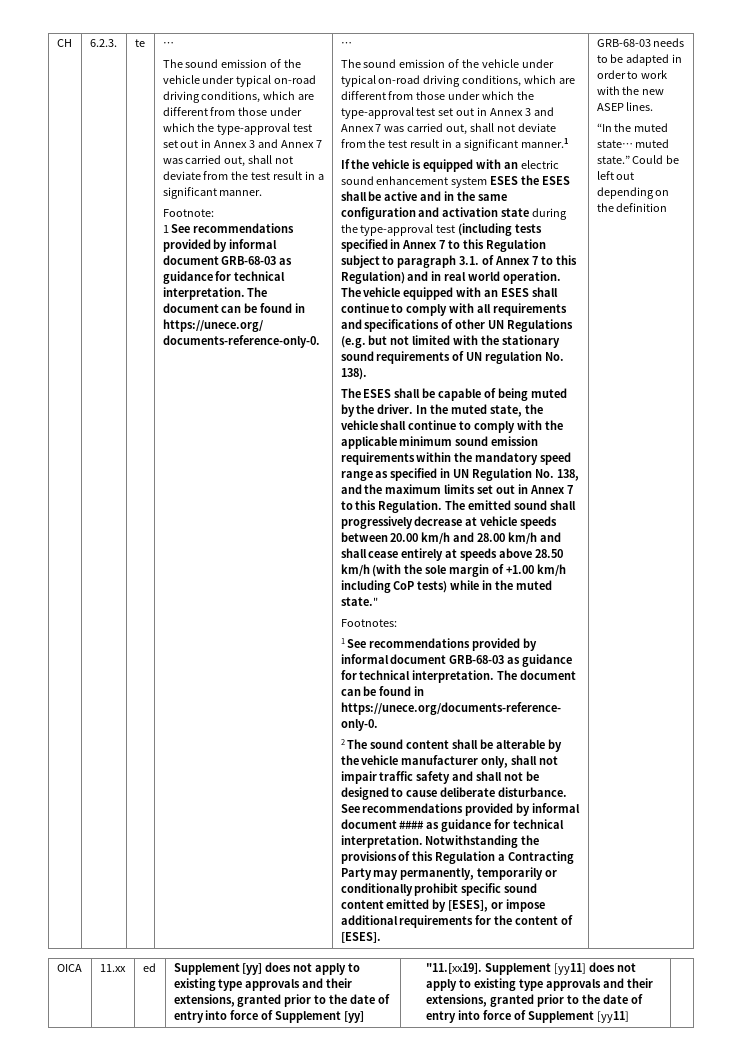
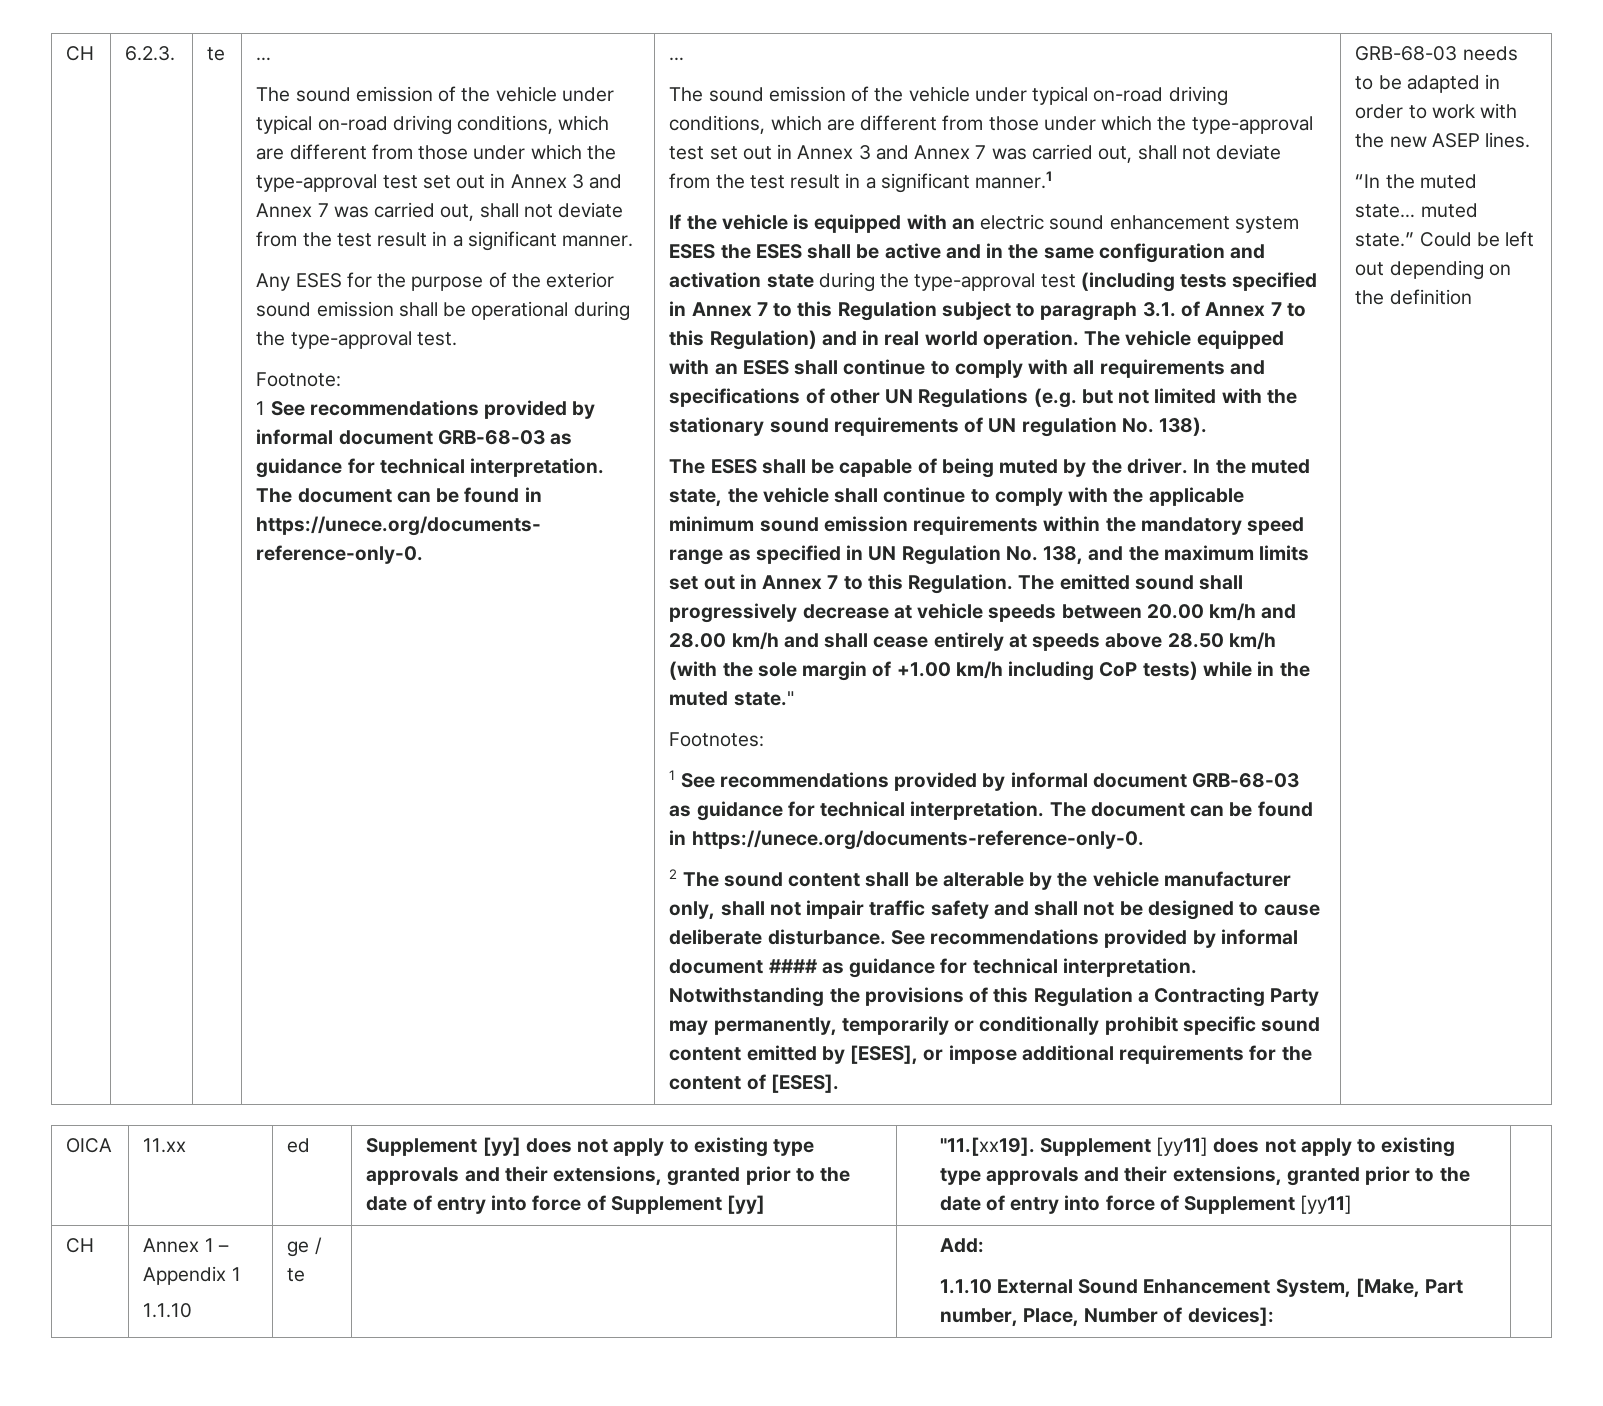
(263, 193) none -> [256,272,615,291] [256,301,630,321] [256,331,457,349] // Any ESES for the purpose of the exterior sound emission shall be operational during the type-approval test.
(629, 1017) none -> [66,1238,95,1253] [143,1238,229,1253] [143,1266,241,1285] [143,1303,193,1318] [287,1237,322,1257] [287,1268,306,1282] [939,1238,984,1253] [939,1278,1464,1298] [939,1307,1274,1327] // CH | Annex 1 – Appendix 1 // 1.1.10 | ge / te | | Add: // 1.1.10 External Sound Enhancement System, [Make, Part number, Place, Number of devices]: |

